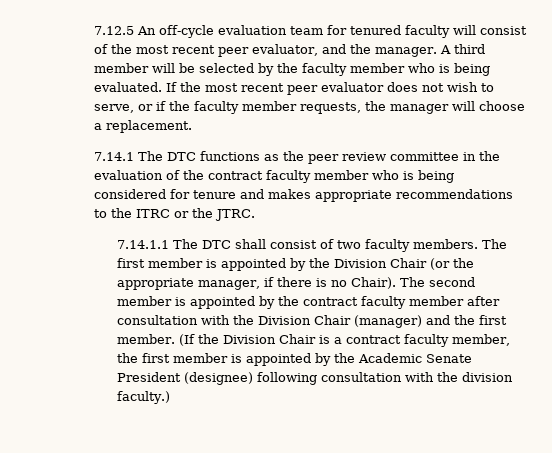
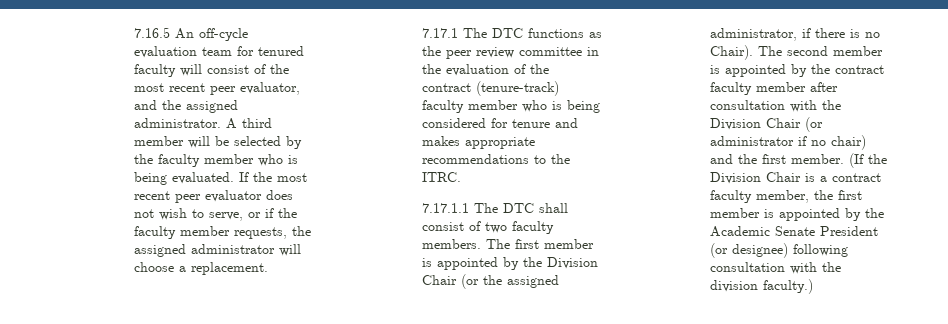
[93,26,134,35] 7.12.5 -> [134,27,171,38] 7.16.5
[374,47,437,57] manager. -> [186,100,239,113] [134,118,222,128] assigned administrator.
[389,104,449,114] manager -> [134,244,276,257] assigned administrator
[93,152,134,161] 7.14.1 -> [422,28,459,38] 7.17.1
(263, 175) none -> [476,81,560,96] (tenure-track)
[135,208,255,221] [116,240,169,249] ITRC or the JTRC. // 7.14.1.1 -> [422,172,462,182] [422,203,470,213] ITRC. // 7.17.1.1
[116,278,260,290] appropriate manager, -> [507,275,560,288] [710,28,798,41] assigned administrator,
[353,315,422,328] (manager) -> [805,117,824,132] [710,135,867,150] (or administrator if no chair)
[183,372,253,385] (designee) -> [710,243,789,258] (or designee)

